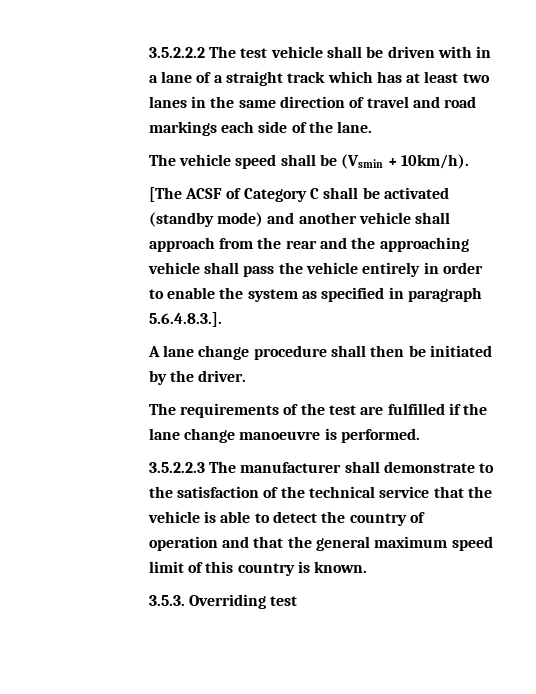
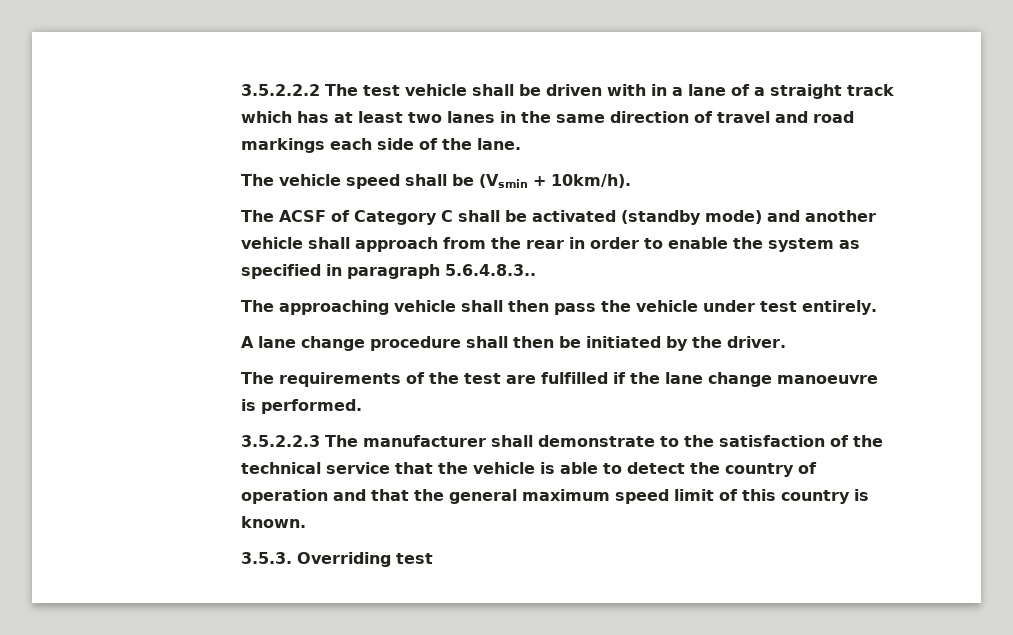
[148,187,182,202] [The -> [240,210,274,222] The
[319,237,469,252] [147,262,421,277] and the approaching vehicle shall pass the vehicle entirely -> (564, 244) none
[148,312,222,327] 5.6.4.8.3.]. -> [444,264,536,276] [240,300,877,315] 5.6.4.8.3.. // The approaching vehicle shall then pass the vehicle under test entirely.

